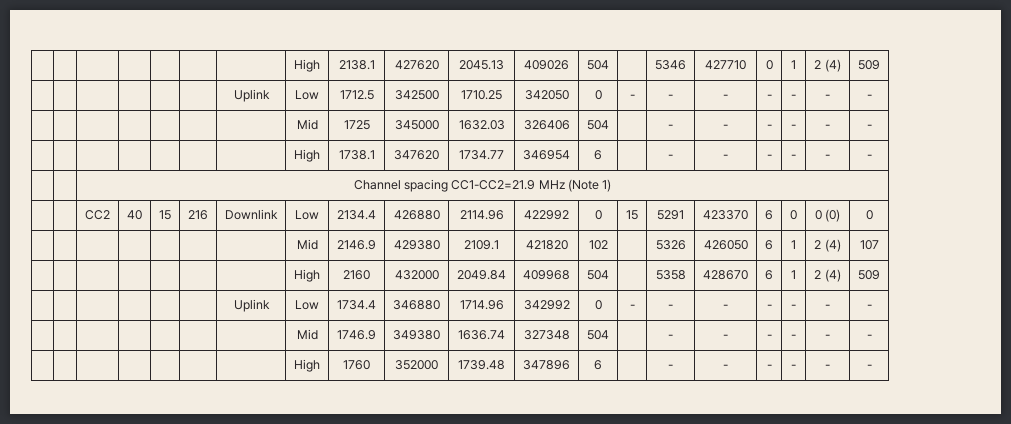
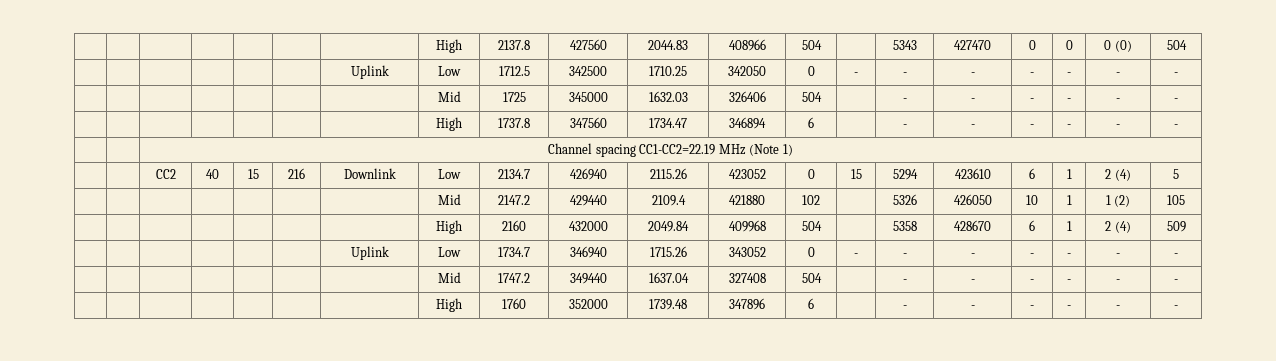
[294,59,320,72] [338,60,375,70] [394,60,439,70] [459,60,504,70] [524,60,569,70] [587,60,609,70] [655,60,686,70] [705,60,746,70] [765,60,773,70] [791,60,796,69] [814,59,841,72] [858,60,880,70] | | | | | | | High | 2138.1 | 427620 | 2045.13 | 409026 | 504 | | 5346 | 427710 | 0 | 1 | 2 (4) | 509 -> [436,39,462,53] [498,40,530,50] [569,39,607,50] [648,40,688,50] [728,39,766,51] [801,40,822,50] [892,40,917,50] [954,40,991,50] [1028,40,1036,50] [1065,40,1073,50] [1104,40,1132,52] [1166,40,1187,50] | | | | | | | High | 2137.8 | 427560 | 2044.83 | 408966 | 504 | | 5343 | 427470 | 0 | 0 | 0 (0) | 504
[338,150,375,160] [394,150,439,160] [459,150,504,160] [523,150,570,160] 1738.1 | 347620 | 1734.77 | 346954 -> [498,118,530,128] [569,117,607,128] [649,118,687,128] [729,117,766,129] 1737.8 | 347560 | 1734.47 | 346894
[451,180,536,190] CC1-CC2=21.9 -> [639,144,716,155] CC1-CC2=22.19
[337,210,376,220] [393,210,440,220] [459,210,504,220] [524,210,569,220] 2134.4 | 426880 | 2114.96 | 422992 -> [498,169,530,179] [569,168,607,180] [649,168,687,179] [728,169,766,179] 2134.7 | 426940 | 2115.26 | 423052
[657,210,684,220] [703,210,748,220] [765,210,773,220] [790,210,797,220] [814,209,841,222] [865,210,873,220] [296,239,318,250] [337,240,376,250] [393,240,440,250] [464,240,499,250] [525,240,568,250] 5291 | 423370 | 6 | 0 | 0 (0) | 0 // | | | | | | | Mid | 2146.9 | 429380 | 2109.1 | 421820 -> [892,169,918,180] [954,168,991,179] [1029,168,1035,179] [1066,169,1072,179] [1105,169,1131,181] [1173,169,1179,179] [437,194,461,205] [498,195,530,205] [569,195,607,206] [651,195,686,206] [729,195,765,205] 5294 | 423610 | 6 | 1 | 2 (4) | 5 // | | | | | | | Mid | 2147.2 | 429440 | 2109.4 | 421880
[765,240,773,250] [791,240,796,249] [814,239,841,252] [859,240,879,250] 6 | 1 | 2 (4) | 107 -> [1026,195,1038,205] [1066,195,1072,205] [1105,195,1131,207] [1167,195,1185,205] 10 | 1 | 1 (2) | 105
[337,300,376,310] [393,300,440,310] [459,300,504,310] [523,300,570,310] [594,300,602,310] [629,304,635,309] [668,304,673,309] [723,304,728,309] [766,304,772,309] [791,304,796,309] [825,304,830,309] [866,304,872,309] [296,329,318,340] [337,330,376,340] [393,330,440,340] [458,330,505,340] [523,330,570,340] 1734.4 | 346880 | 1714.96 | 342992 | 0 | - | - | - | - | - | - | - // | | | | | | | Mid | 1746.9 | 349380 | 1636.74 | 327348 -> [498,247,530,257] [569,246,607,258] [649,246,687,257] [728,247,766,257] [807,247,815,257] [854,253,858,257] [902,253,907,257] [970,253,975,257] [1030,253,1034,257] [1067,253,1071,257] [1116,253,1120,257] [1174,253,1178,257] [437,272,461,283] [498,273,530,283] [569,273,607,284] [648,272,689,283] [728,273,766,283] 1734.7 | 346940 | 1715.26 | 343052 | 0 | - | - | - | - | - | - | - // | | | | | | | Mid | 1747.2 | 349440 | 1637.04 | 327408

